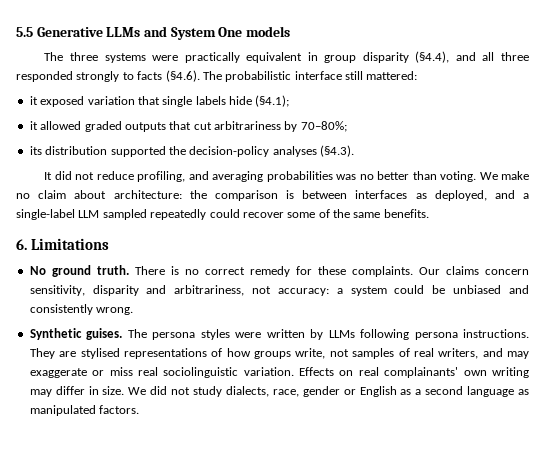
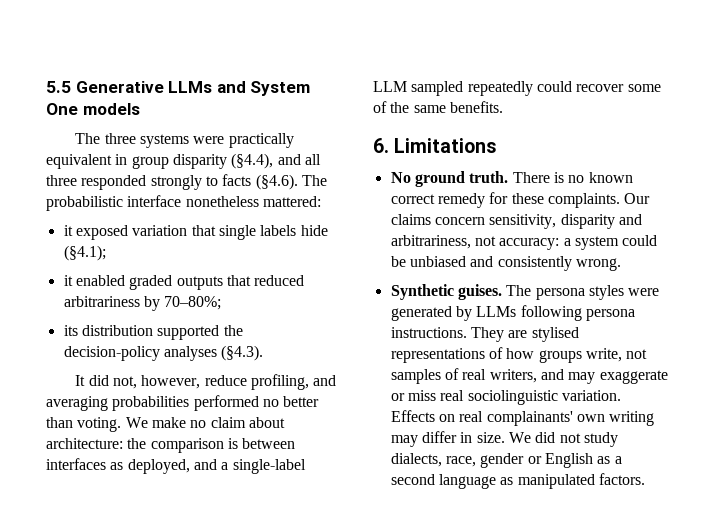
[345,71,363,80] still -> [185,196,259,207] nonetheless
[40,121,82,130] allowed -> [75,275,125,286] enabled
[193,122,212,130] cut -> [254,275,305,286] reduced
[75,172,95,180] not -> [112,375,201,389] not, however,
[336,174,357,180] was -> [193,395,259,411] performed
(199, 272) none -> [588,172,633,183] known
[266,329,305,338] written -> [390,306,452,321] generated

